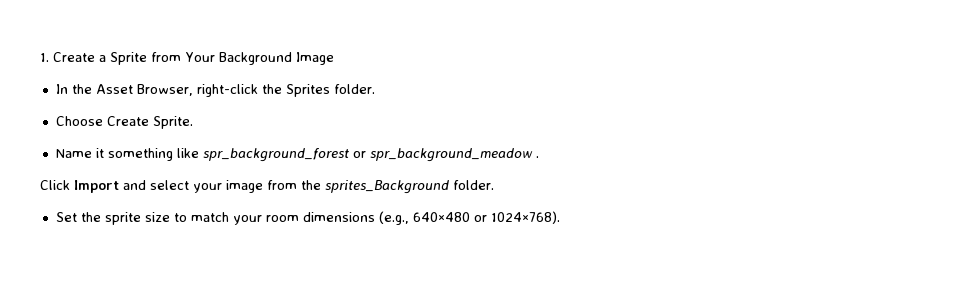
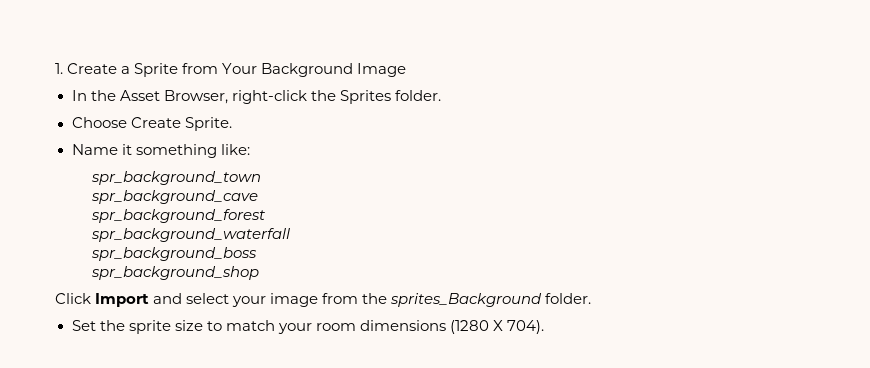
[176,148,539,162] like spr_background_forest or spr_background_meadow . -> [220,144,250,155] [90,171,261,185] [90,190,258,204] [90,209,265,223] [90,228,290,242] [90,247,257,261] [90,266,259,280] like: // spr_background_town // spr_background_cave // spr_background_forest // spr_background_waterfall // spr_background_boss // spr_background_shop
[378,211,560,225] (e.g., 640×480 or 1024×768). -> [449,320,545,334] (1280 X 704).

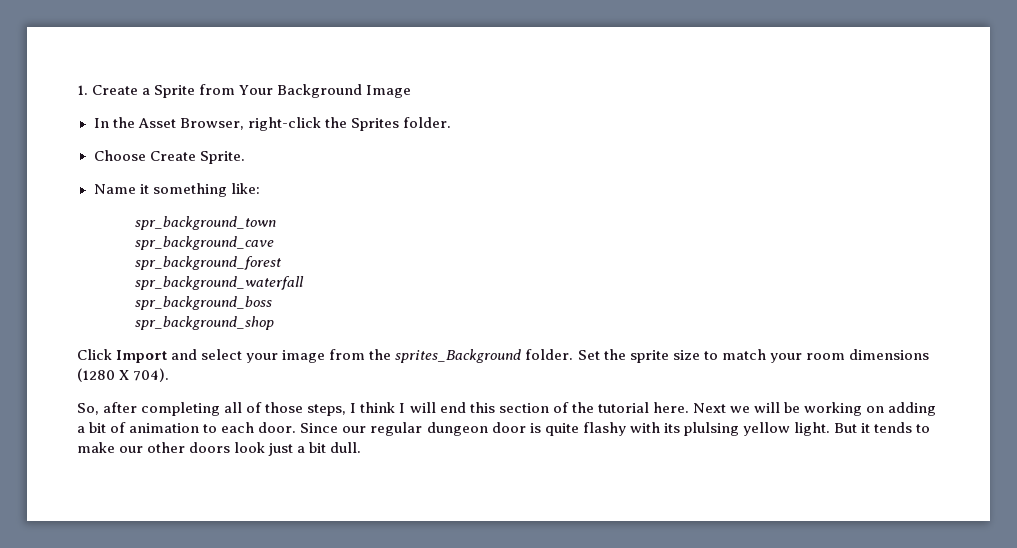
(592, 298) // -> (574, 354) none
(545, 327) none -> [77,402,937,416] [77,422,931,436] [77,442,362,456] // So, after completing all of those steps, I think I will end this section of the tutorial here. Next we will be working on adding a bit of animation to each door. Since our regular dungeon door is quite flashy with its plulsing yellow light. But it tends to make our other doors look just a bit dull.

